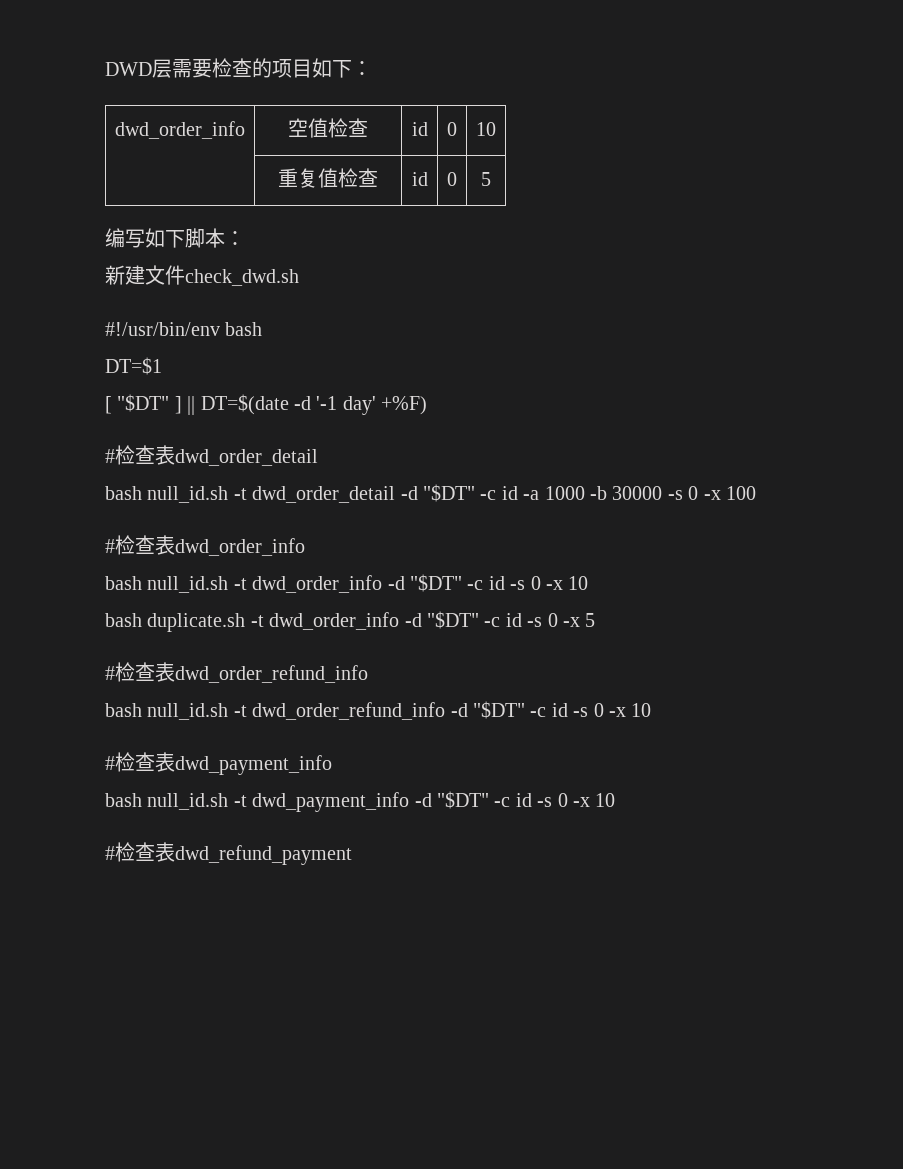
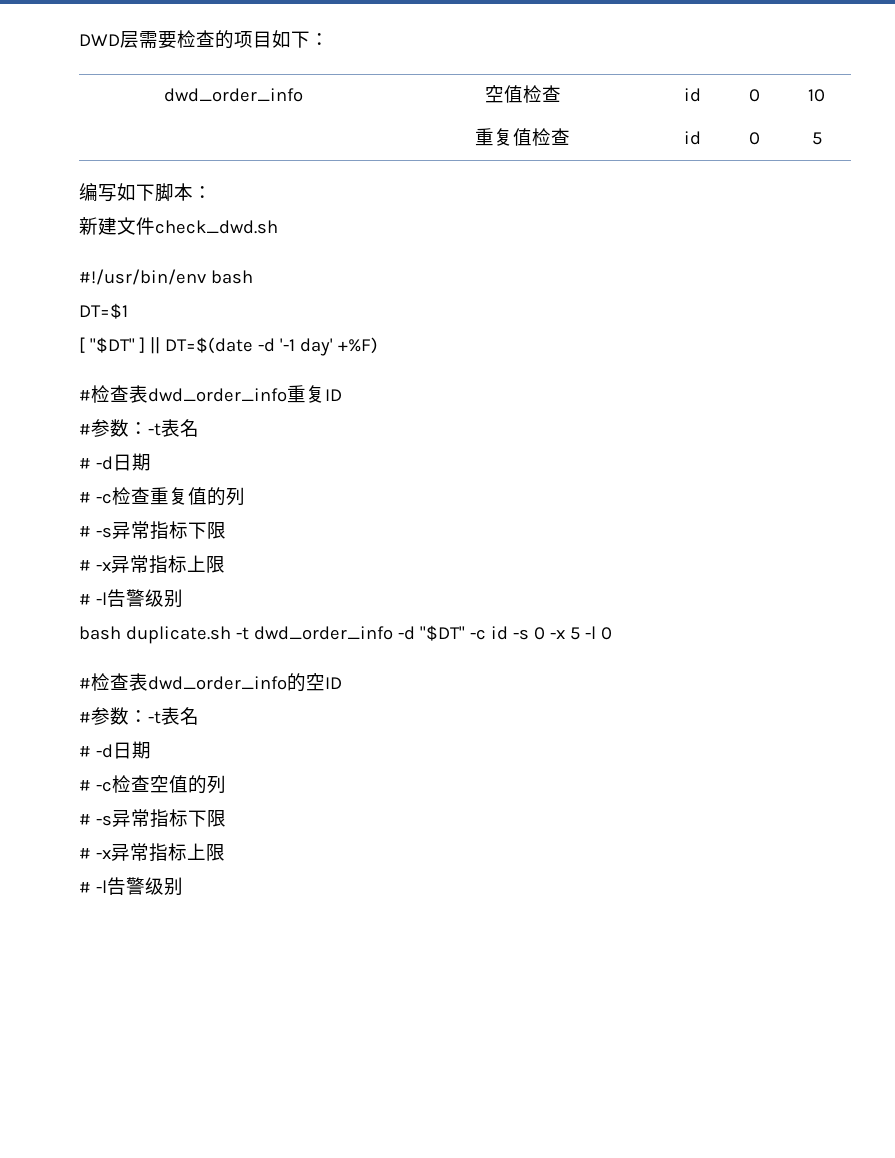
[175,449,318,466] [105,484,756,503] [105,535,305,556] [105,574,589,593] dwd_order_detail // bash null_id.sh -t dwd_order_detail -d "$DT" -c id -a 1000 -b 30000 -s 0 -x 100 // #检查表dwd_order_info // bash null_id.sh -t dwd_order_info -d "$DT" -c id -s 0 -x 10 -> [148,385,342,403] [79,419,199,437] [79,453,151,471] [79,487,245,506] [79,521,226,540] [79,555,225,574] [79,589,183,608] dwd_order_info重复ID // #参数：-t表名 // # -d日期 // # -c检查重复值的列 // # -s异常指标下限 // # -x异常指标上限 // # -l告警级别
[105,662,368,683] [105,701,652,720] [105,752,332,775] [105,791,616,812] [105,842,352,865] // #检查表dwd_order_refund_info // bash null_id.sh -t dwd_order_refund_info -d "$DT" -c id -s 0 -x 10 // #检查表dwd_payment_info // bash null_id.sh -t dwd_payment_info -d "$DT" -c id -s 0 -x 10 // #检查表dwd_refund_payment -> [584,626,612,640] [79,673,342,692] [79,707,199,725] [79,741,151,759] [79,775,226,794] [79,809,226,828] [79,843,225,862] [79,877,183,896] -l 0 // #检查表dwd_order_info的空ID // #参数：-t表名 // # -d日期 // # -c检查空值的列 // # -s异常指标下限 // # -x异常指标上限 // # -l告警级别

